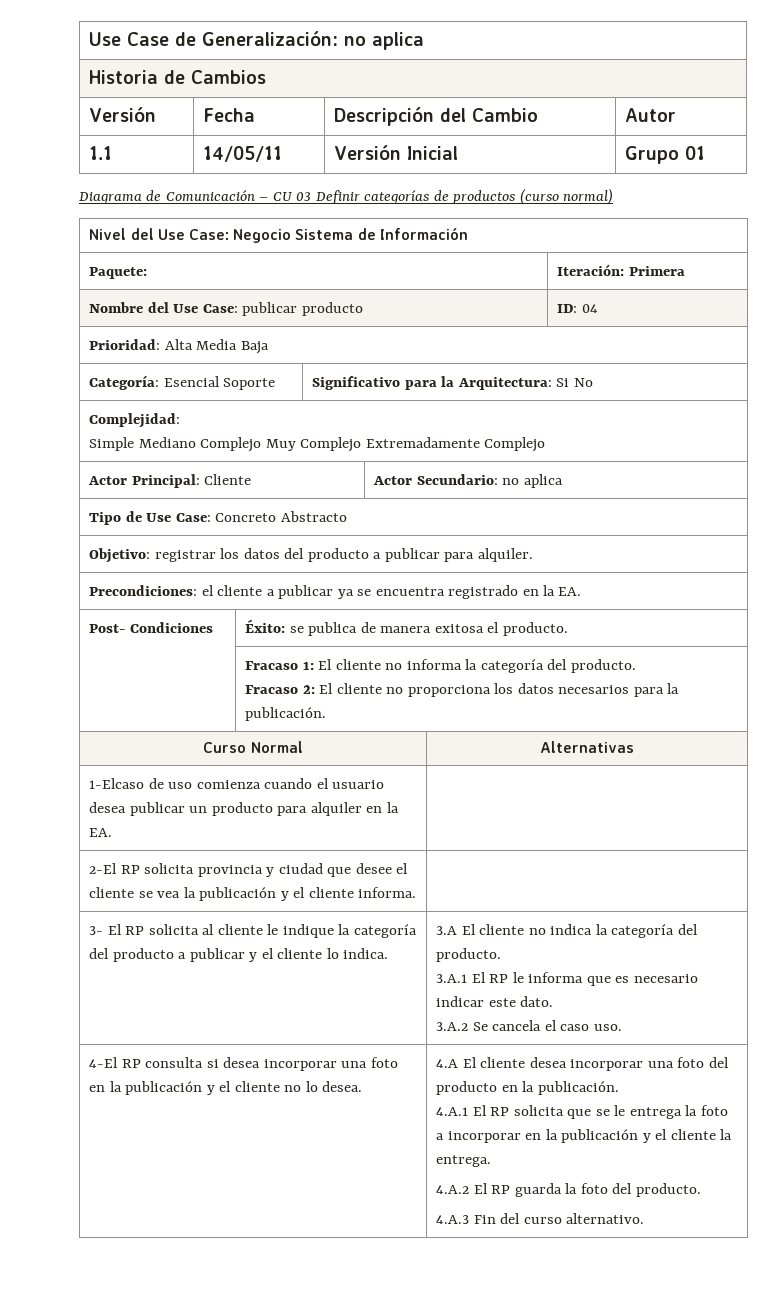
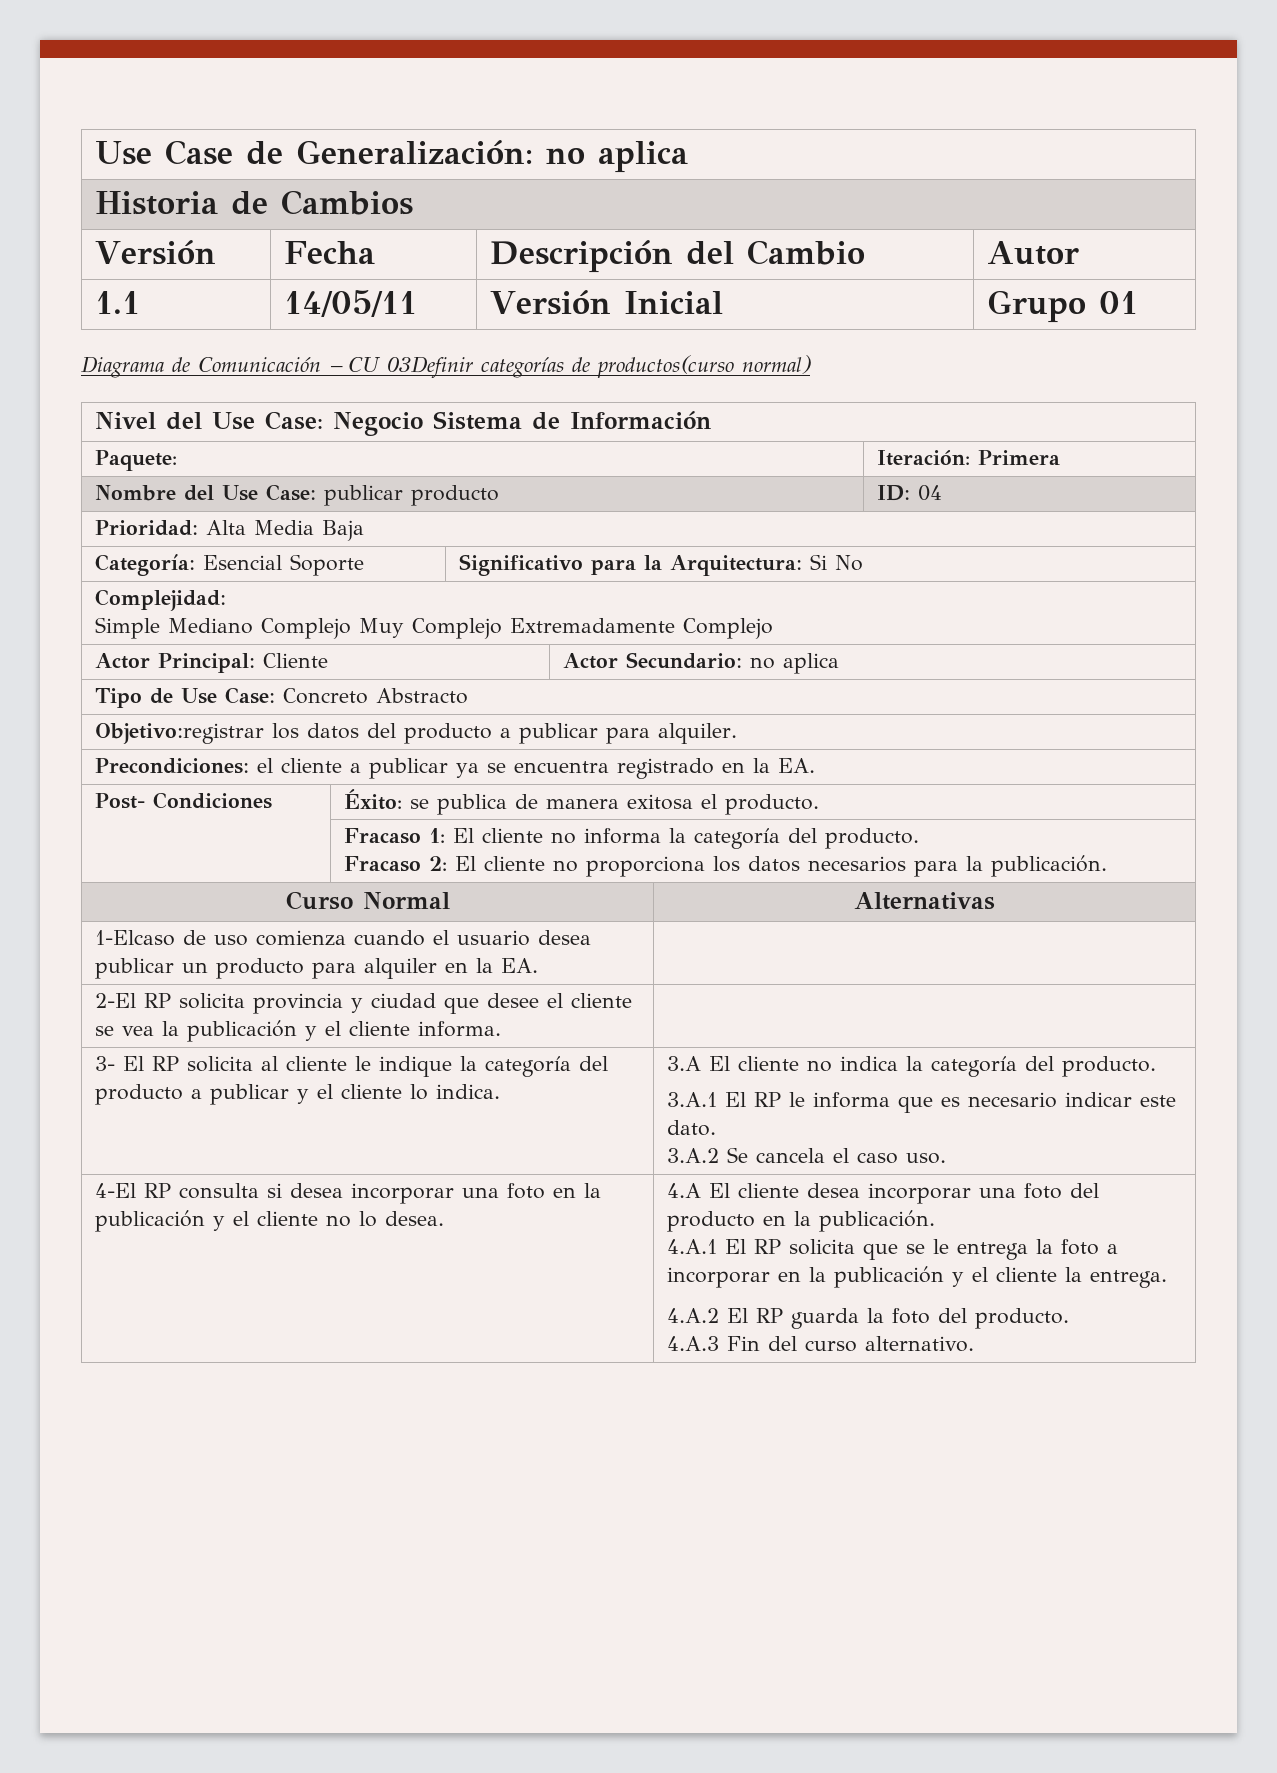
[296,188,559,205] 03 Definir categorías de productos (curso -> [387,355,734,378] 03Definir categorías de productos(curso
[89,548,216,563] Objetivo: registrar -> [95,723,265,744] Objetivo:registrar

